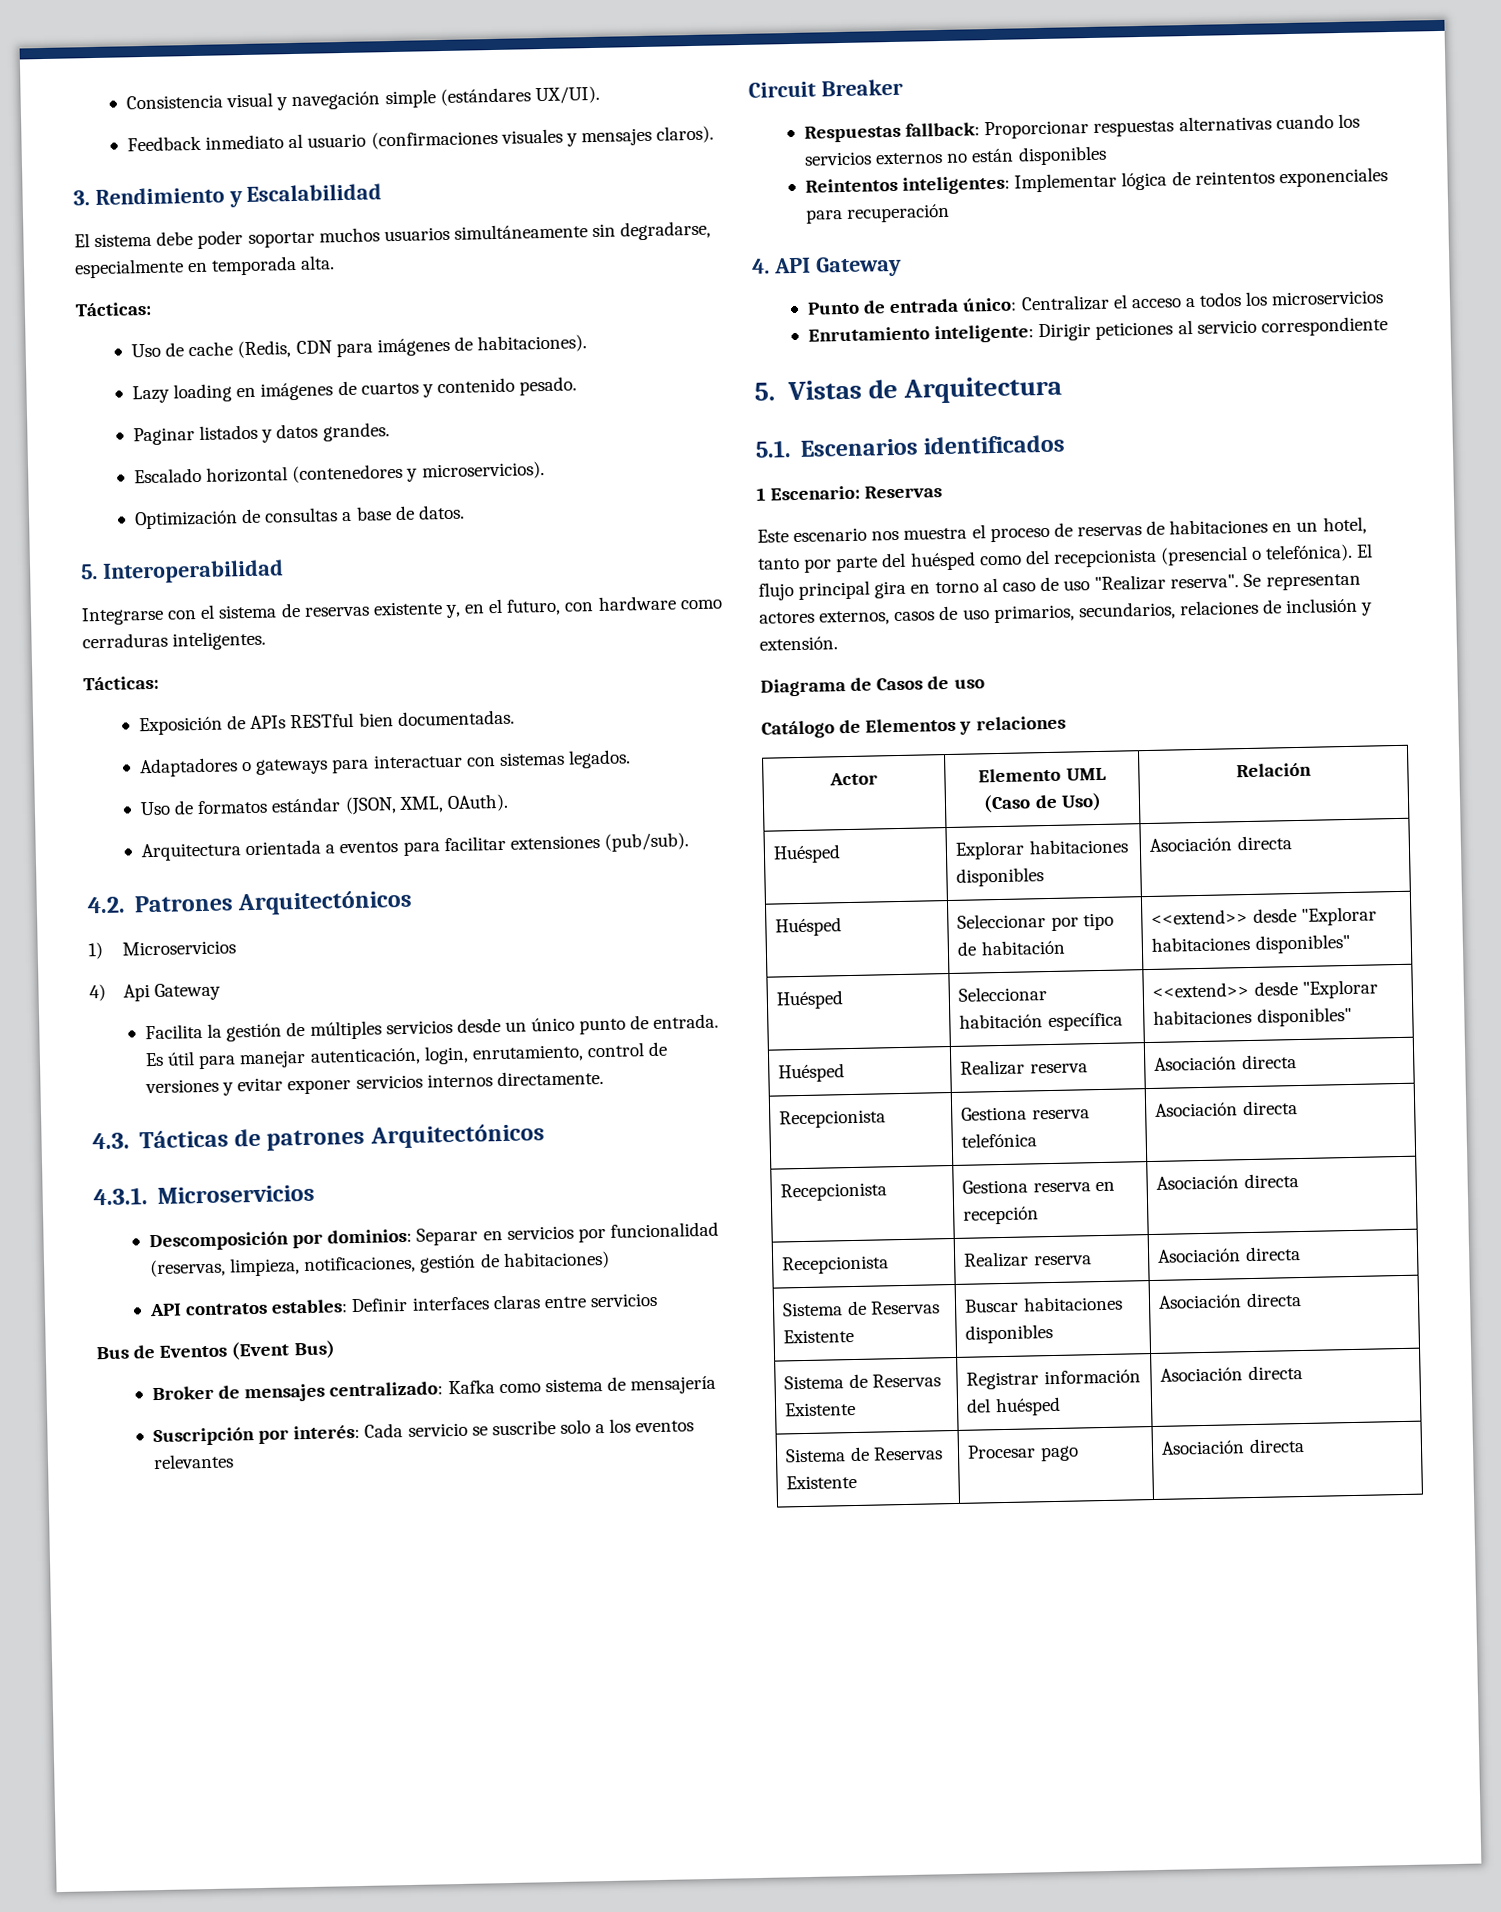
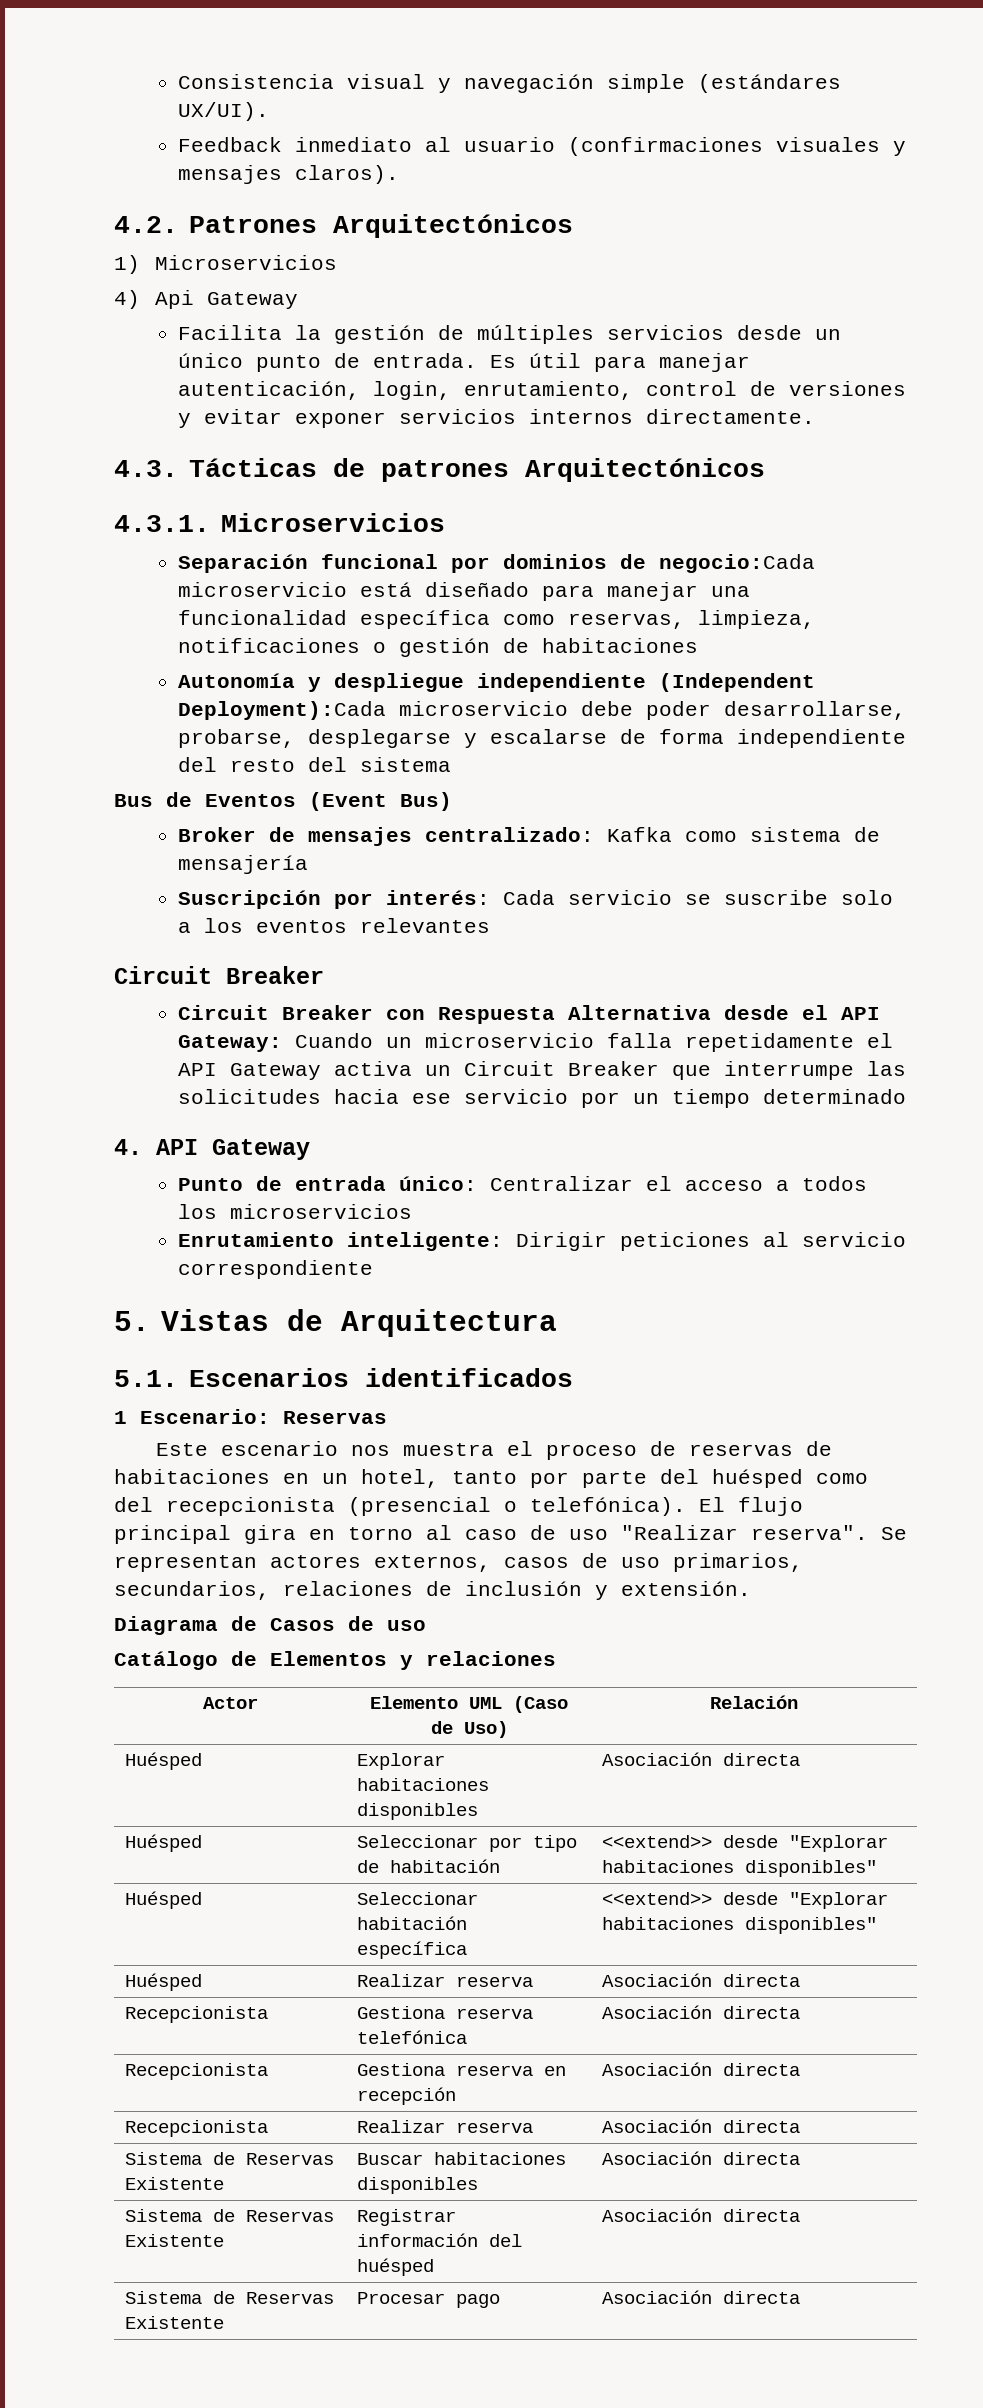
[73,183,383,208] [74,220,712,249] [74,255,336,279] [75,301,152,317] [131,334,588,359] [132,376,578,404] [133,422,390,446] [134,461,545,484] [134,504,465,530] [81,559,284,584] [81,595,723,626] [82,630,267,651] [83,675,159,691] [139,709,515,736] [139,749,631,778] [140,793,509,816] [141,832,689,862] // 3. Rendimiento y Escalabilidad // El sistema debe poder soportar muchos usuarios simultáneamente sin degradarse, especialmente en temporada alta. // Tácticas: // Uso de cache (Redis, CDN para imágenes de habitaciones). // Lazy loading en imágenes de cuartos y contenido pesado. // Paginar listados y datos grandes. // Escalado horizontal (contenedores y microservicios). // Optimización de consultas a base de datos. // 5. Interoperabilidad // Integrarse con el sistema de reservas existente y, en el futuro, con hardware como cerraduras inteligentes. // Tácticas: // Exposición de APIs RESTful bien documentadas. // Adaptadores o gateways para interactuar con sistemas legados. // Uso de formatos estándar (JSON, XML, OAuth). // Arquitectura orientada a eventos para facilitar extensiones (pub/sub). -> (400, 174) none
[149,1221,719,1252] [149,1250,610,1278] [149,1292,658,1317] Descomposición por dominios: Separar en servicios por funcionalidad (reservas, limpieza, notificaciones, gestión de habitaciones) // API contratos estables: Definir interfaces claras entre servicios -> [178,554,816,573] [178,582,751,601] [178,610,816,629] [178,638,699,657] [178,673,816,692] [178,701,907,720] [178,729,907,748] [178,757,452,772] Separación funcional por dominios de negocio:Cada microservicio está diseñado para manejar una funcionalidad específica como reservas, limpieza, notificaciones o gestión de habitaciones // Autonomía y despliegue independiente (Independent Deployment):Cada microservicio debe poder desarrollarse, probarse, desplegarse y escalarse de forma independiente del resto del sistema
[804,113,1360,143] [804,145,1107,166] [805,167,1388,195] [806,203,951,224] Respuestas fallback: Proporcionar respuestas alternativas cuando los servicios externos no están disponibles // Reintentos inteligentes: Implementar lógica de reintentos exponenciales para recuperación -> [178,1005,881,1024] [178,1033,894,1052] [178,1061,907,1080] [178,1089,907,1108] Circuit Breaker con Respuesta Alternativa desde el API Gateway: Cuando un microservicio falla repetidamente el API Gateway activa un Circuit Breaker que interrumpe las solicitudes hacia ese servicio por un tiempo determinado

